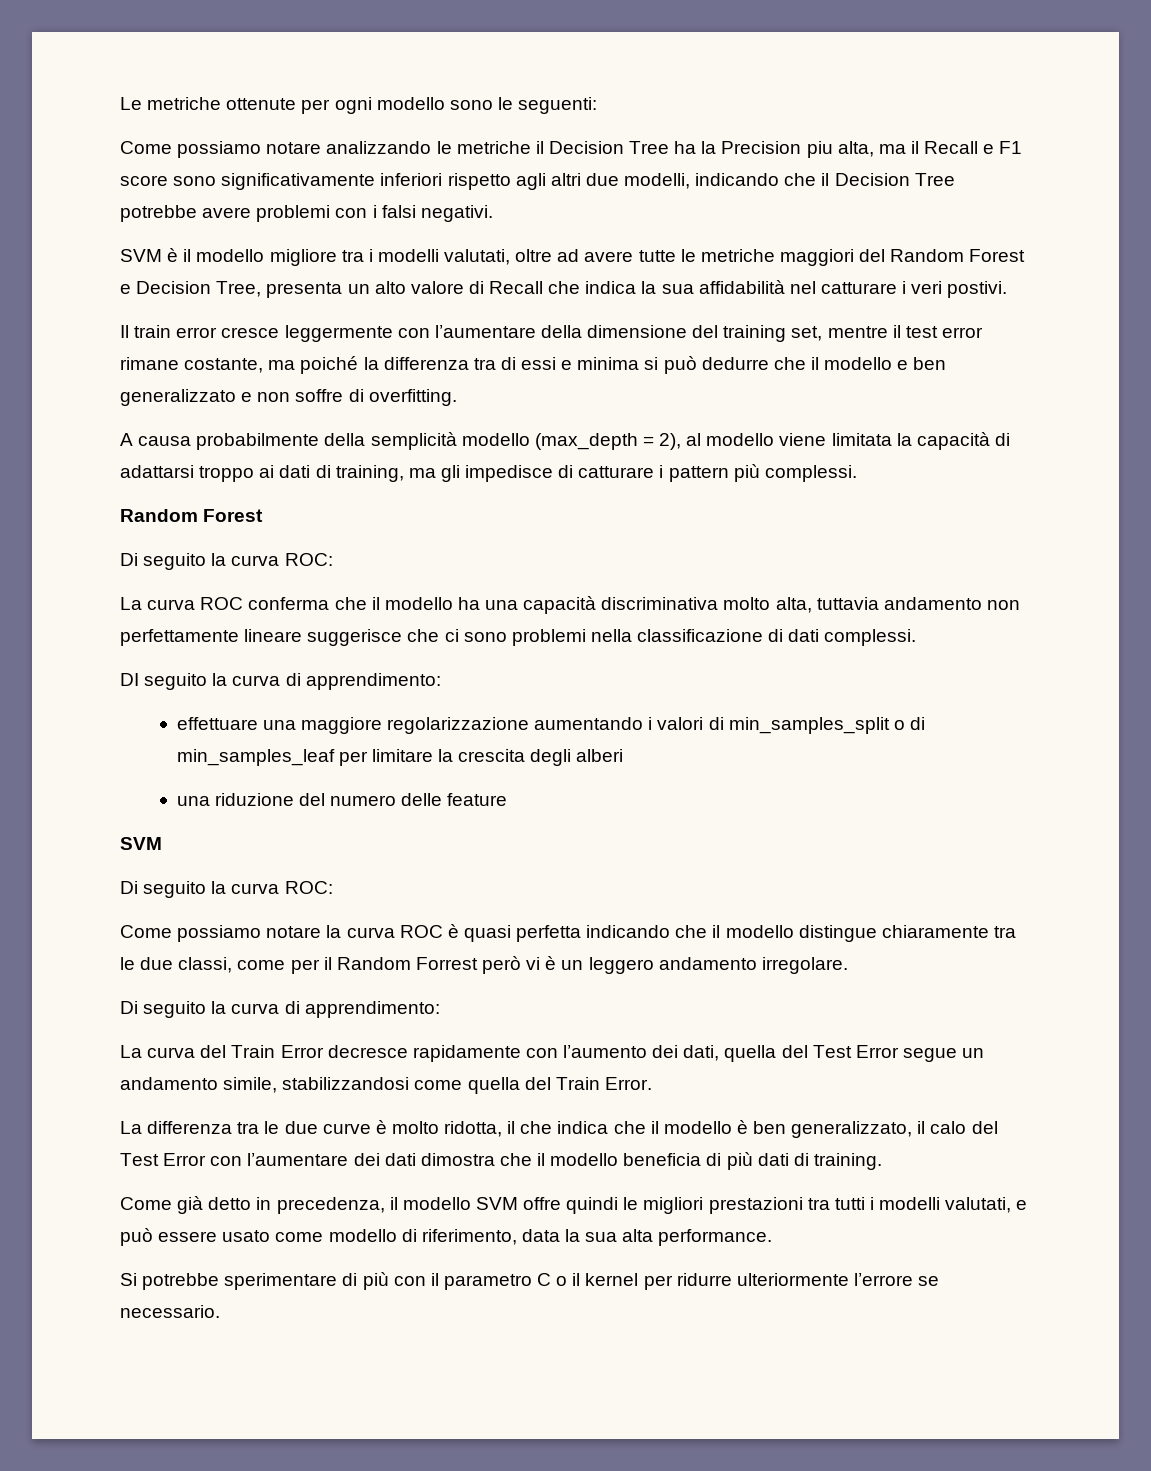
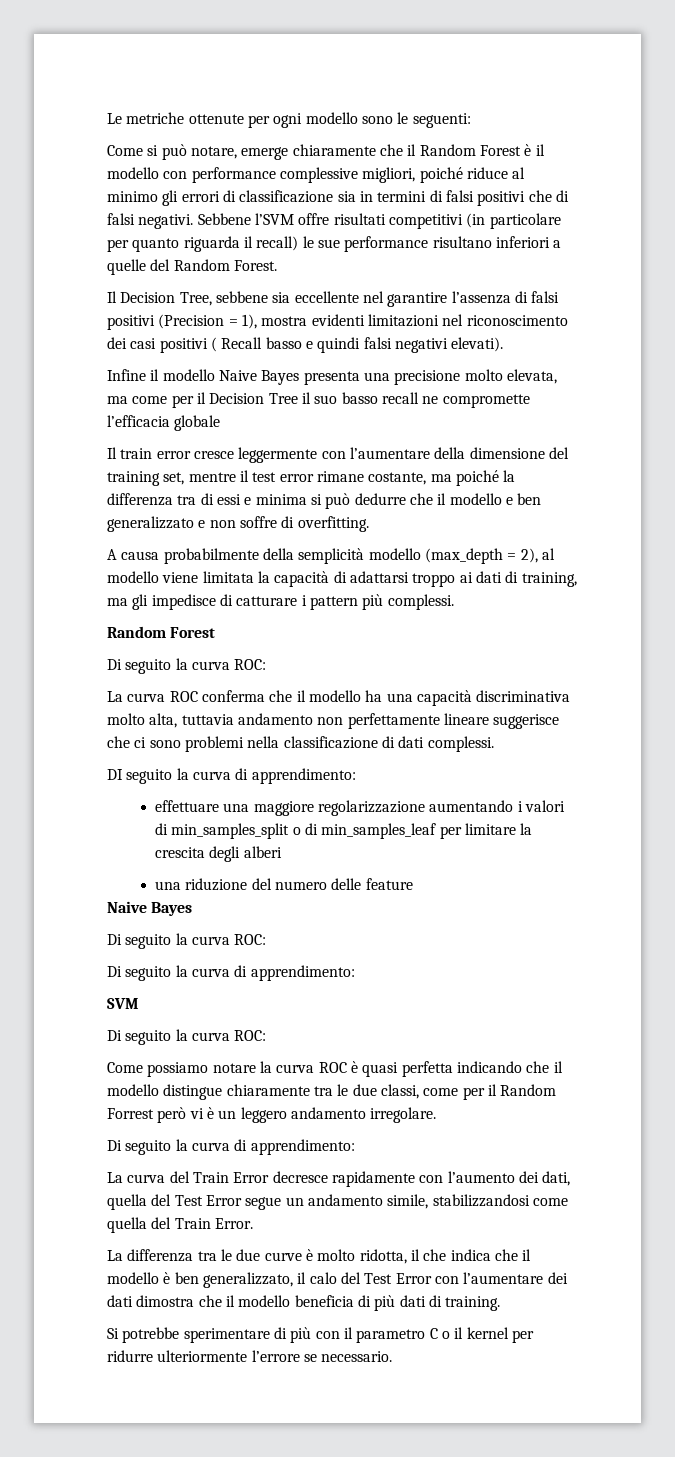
[177,141,1023,158] [120,173,955,190] [120,205,493,222] [120,248,1026,266] [120,280,1008,298] possiamo notare analizzando le metriche il Decision Tree ha la Precision piu alta, ma il Recall e F1 score sono significativamente inferiori rispetto agli altri due modelli, indicando che il Decision Tree potrebbe avere problemi con i falsi negativi. // SVM è il modello migliore tra i modelli valutati, oltre ad avere tutte le metriche maggiori del Random Forest e Decision Tree, presenta un alto valore di Recall che indica la sua affidabilità nel catturare i veri postivi. -> [147,144,545,160] [107,167,526,183] [107,190,569,206] [107,213,561,229] [107,236,562,252] [107,259,277,275] [107,291,560,307] [107,314,568,330] [107,337,504,353] [107,369,557,385] [107,392,530,408] [107,415,221,431] si può notare, emerge chiaramente che il Random Forest è il modello con performance complessive migliori, poiché riduce al minimo gli errori di classificazione sia in termini di falsi positivi che di falsi negativi. Sebbene l’SVM offre risultati competitivi (in particolare per quanto riguarda il recall) le sue performance risultano inferiori a quelle del Random Forest. // Il Decision Tree, sebbene sia eccellente nel garantire l’assenza di falsi positivi (Precision = 1), mostra evidenti limitazioni nel riconoscimento dei casi positivi ( Recall basso e quindi falsi negativi elevati). // Infine il modello Naive Bayes presenta una precisione molto elevata, ma come per il Decision Tree il suo basso recall ne compromette l’efficacia globale
(508, 799) none -> [107,901,193,916] [107,933,267,949] [107,965,355,981] // Naive Bayes // Di seguito la curva ROC: // Di seguito la curva di apprendimento:
[120,1196,1028,1214] [120,1228,773,1246] // Come già detto in precedenza, il modello SVM offre quindi le migliori prestazioni tra tutti i modelli valutati, e può essere usato come modello di riferimento, data la sua alta performance. -> (501, 1303) none

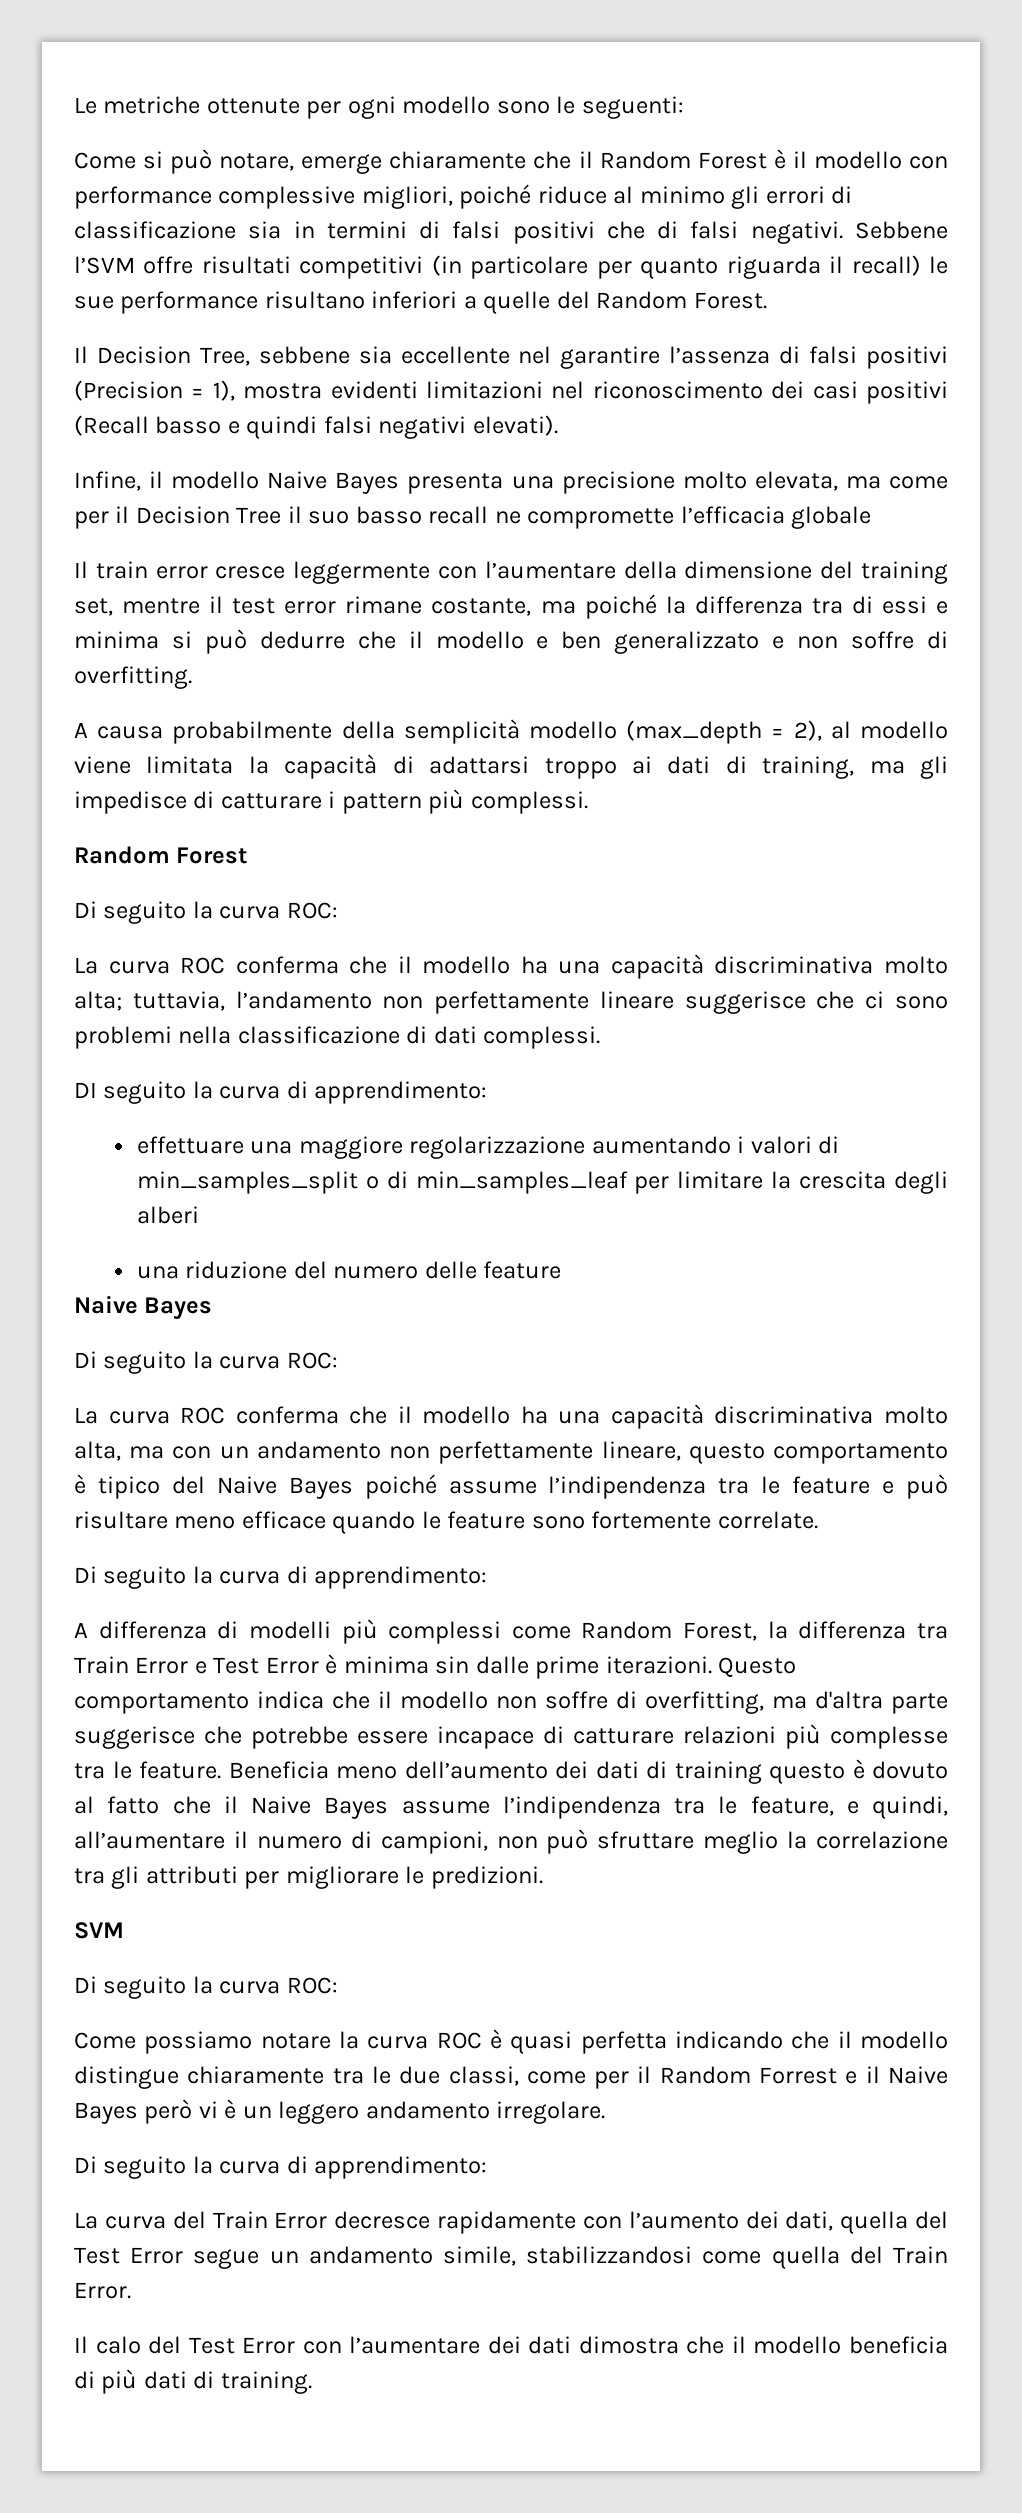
[210,337,263,352] ( Recall -> [74,415,149,436] (Recall
[107,369,146,381] Infine -> [74,471,141,491] Infine,
[149,713,313,728] alta, tuttavia andamento -> [74,991,372,1011] alta; tuttavia, l’andamento
[107,965,355,981] // Di seguito la curva di apprendimento: -> [74,1404,948,1429] [74,1441,949,1464] [74,1474,948,1499] [74,1511,818,1534] [74,1566,488,1589] [74,1619,948,1644] [74,1654,797,1679] [74,1691,948,1714] [74,1724,948,1749] [74,1759,948,1784] [74,1796,948,1819] [74,1829,948,1854] [74,1866,543,1889] // La curva ROC conferma che il modello ha una capacità discriminativa molto alta, ma con un andamento non perfettamente lineare, questo comportamento è tipico del Naive Bayes poiché assume l’indipendenza tra le feature e può risultare meno efficace quando le feature sono fortemente correlate. // Di seguito la curva di apprendimento: // A differenza di modelli più complessi come Random Forest, la differenza tra Train Error e Test Error è minima sin dalle prime iterazioni. Questo comportamento indica che il modello non soffre di overfitting, ma d'altra parte suggerisce che potrebbe essere incapace di catturare relazioni più complesse tra le feature. Beneficia meno dell’aumento dei dati di training questo è dovuto al fatto che il Naive Bayes assume l’indipendenza tra le feature, e quindi, all’aumentare il numero di campioni, non può sfruttare meglio la correlazione tra gli attributi per migliorare le predizioni.
(154, 1113) none -> [845,2066,948,2084] [74,2102,138,2124] e il Naive Bayes
[107,1249,532,1264] [107,1272,307,1288] La differenza tra le due curve è molto ridotta, il che indica che il modello è ben generalizzato, il -> [74,2336,88,2353] Il
[107,1327,534,1343] [107,1350,393,1362] // Si potrebbe sperimentare di più con il parametro C o il kernel per ridurre ulteriormente l’errore se necessario. -> (312, 2382) none

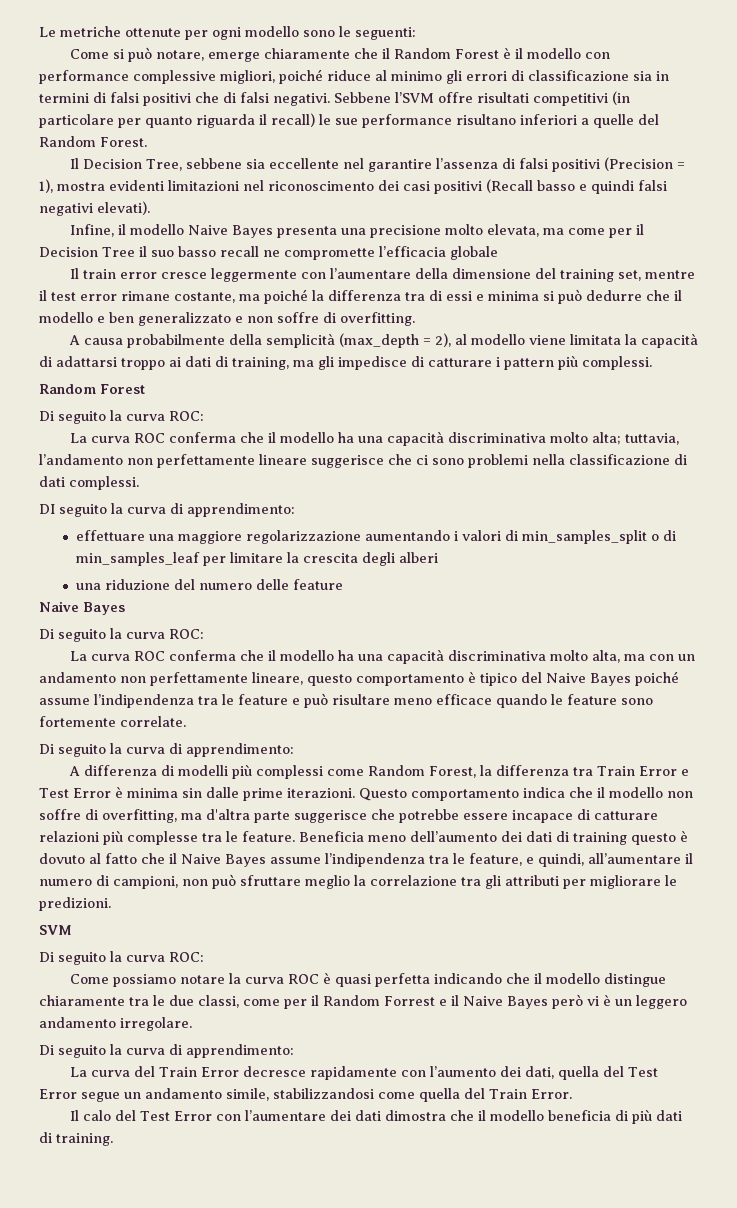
[529,721,617,739] modello -> (335, 340) none

